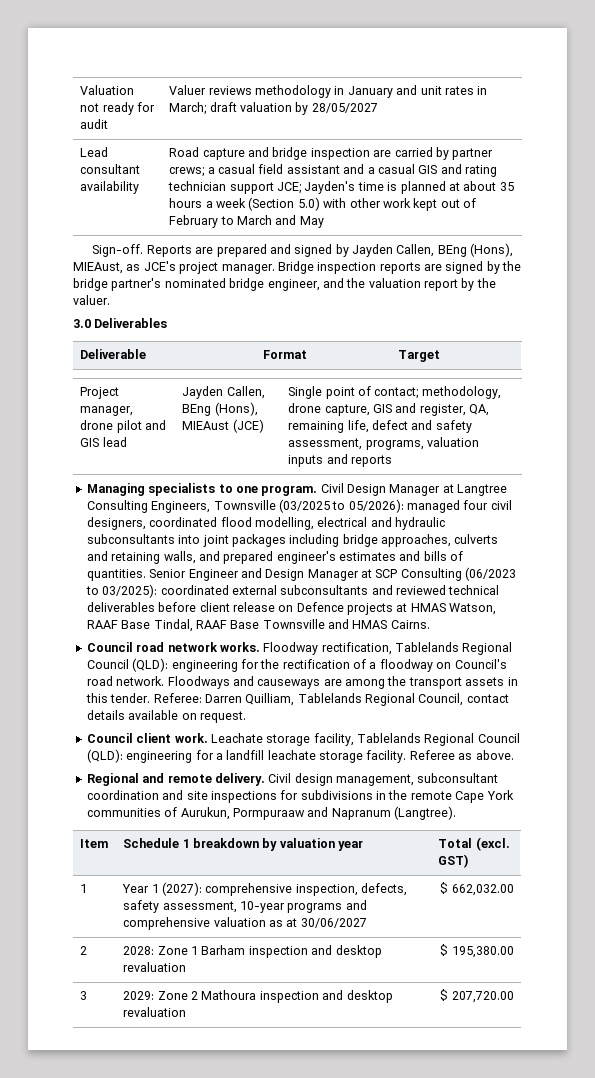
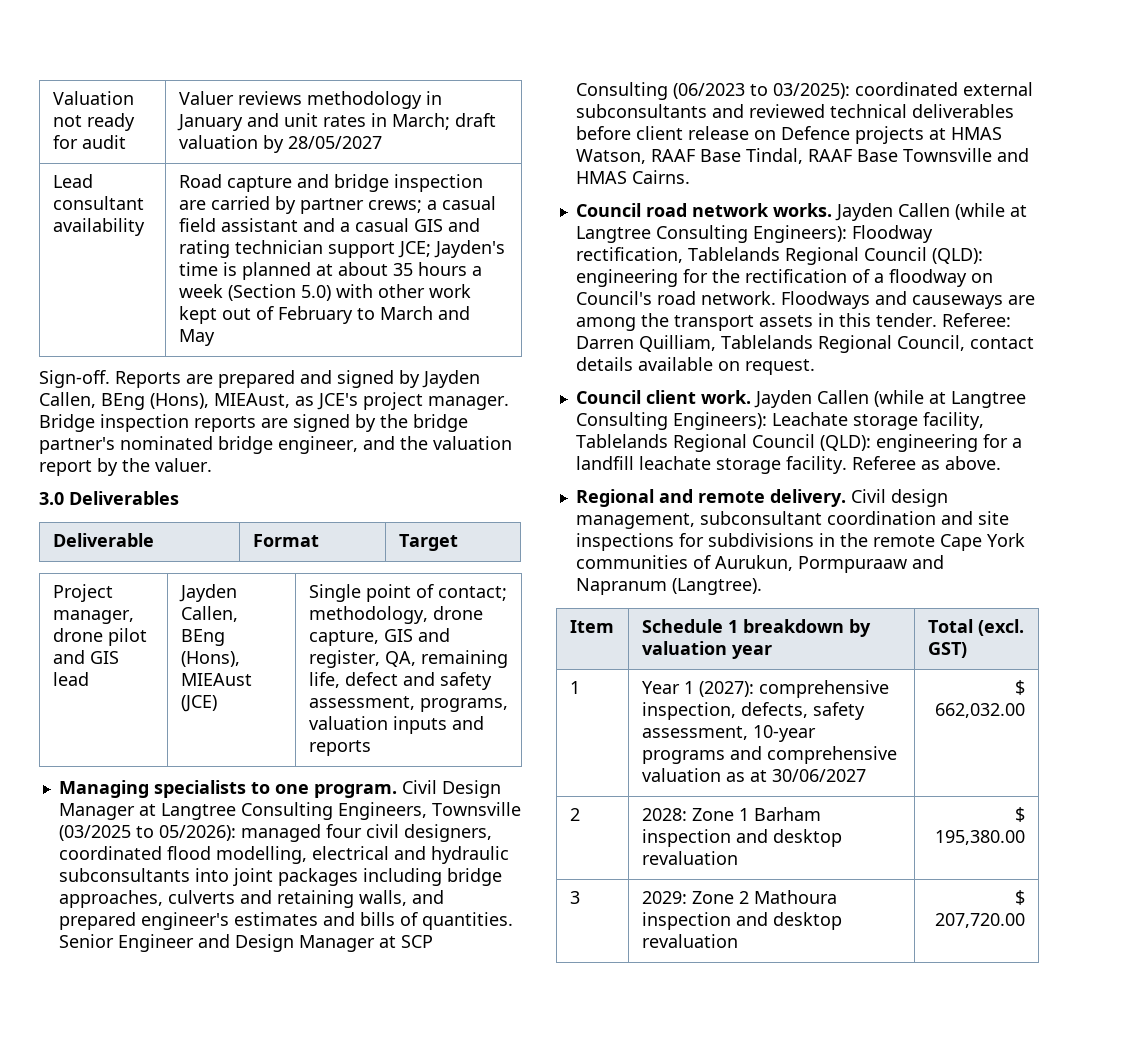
(260, 647) none -> [834,203,1027,221] [575,225,847,243] Jayden Callen (while at Langtree Consulting Engineers):
(208, 738) none -> [753,390,1026,408] [575,412,767,430] Jayden Callen (while at Langtree Consulting Engineers):

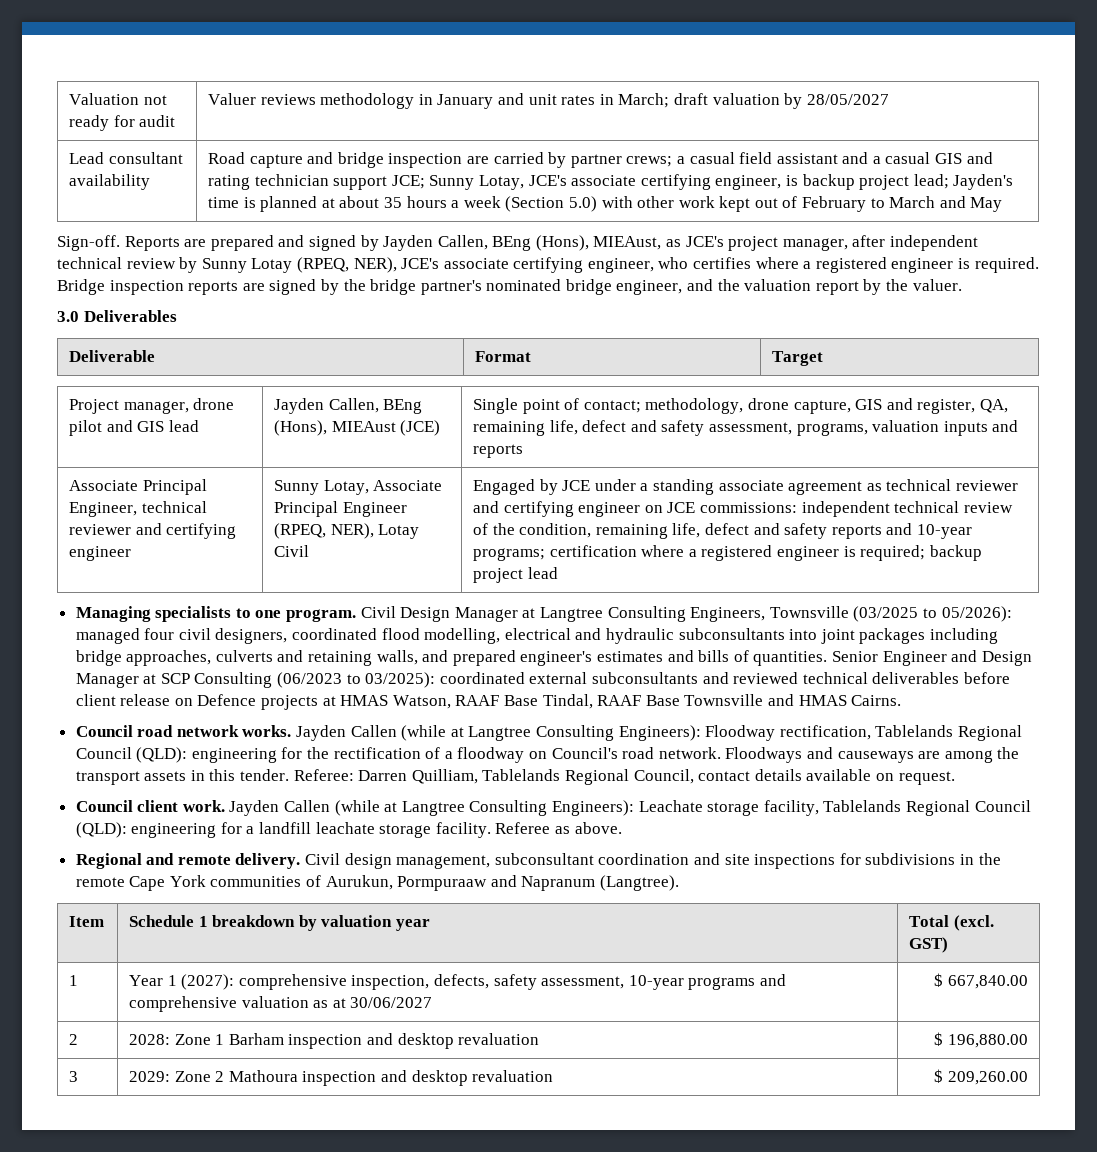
(431, 249) none -> [429,174,949,190] Sunny Lotay, JCE's associate certifying engineer, is backup project lead;
[428,396,509,410] manager. -> [782,235,979,251] [57,257,1039,273] manager, after independent technical review by Sunny Lotay (RPEQ, NER), JCE's associate certifying engineer, who certifies where a registered engineer is required.
(371, 748) none -> [69,479,207,495] [69,501,207,517] [69,523,237,539] [69,546,132,561] [274,480,443,495] [274,501,407,517] [274,523,420,539] [274,545,310,557] [473,479,1018,495] [473,501,1013,517] [473,523,972,539] [473,545,982,561] [473,567,558,583] // Associate Principal Engineer, technical reviewer and certifying engineer | Sunny Lotay, Associate Principal Engineer (RPEQ, NER), Lotay Civil | Engaged by JCE under a standing associate agreement as technical reviewer and certifying engineer on JCE commissions: independent technical review of the condition, remaining life, defect and safety reports and 10-year programs; certification where a registered engineer is required; backup project lead
[935,703,1026,718] 662,032.00 -> [947,975,1028,989] 667,840.00
[935,830,1026,845] 195,380.00 -> [947,1034,1028,1048] 196,880.00
[935,913,1026,928] 207,720.00 -> [947,1071,1028,1085] 209,260.00

